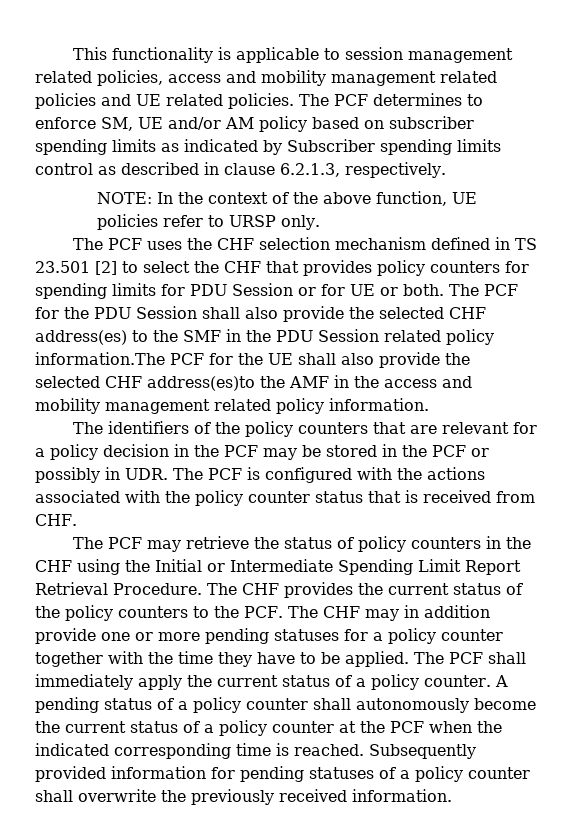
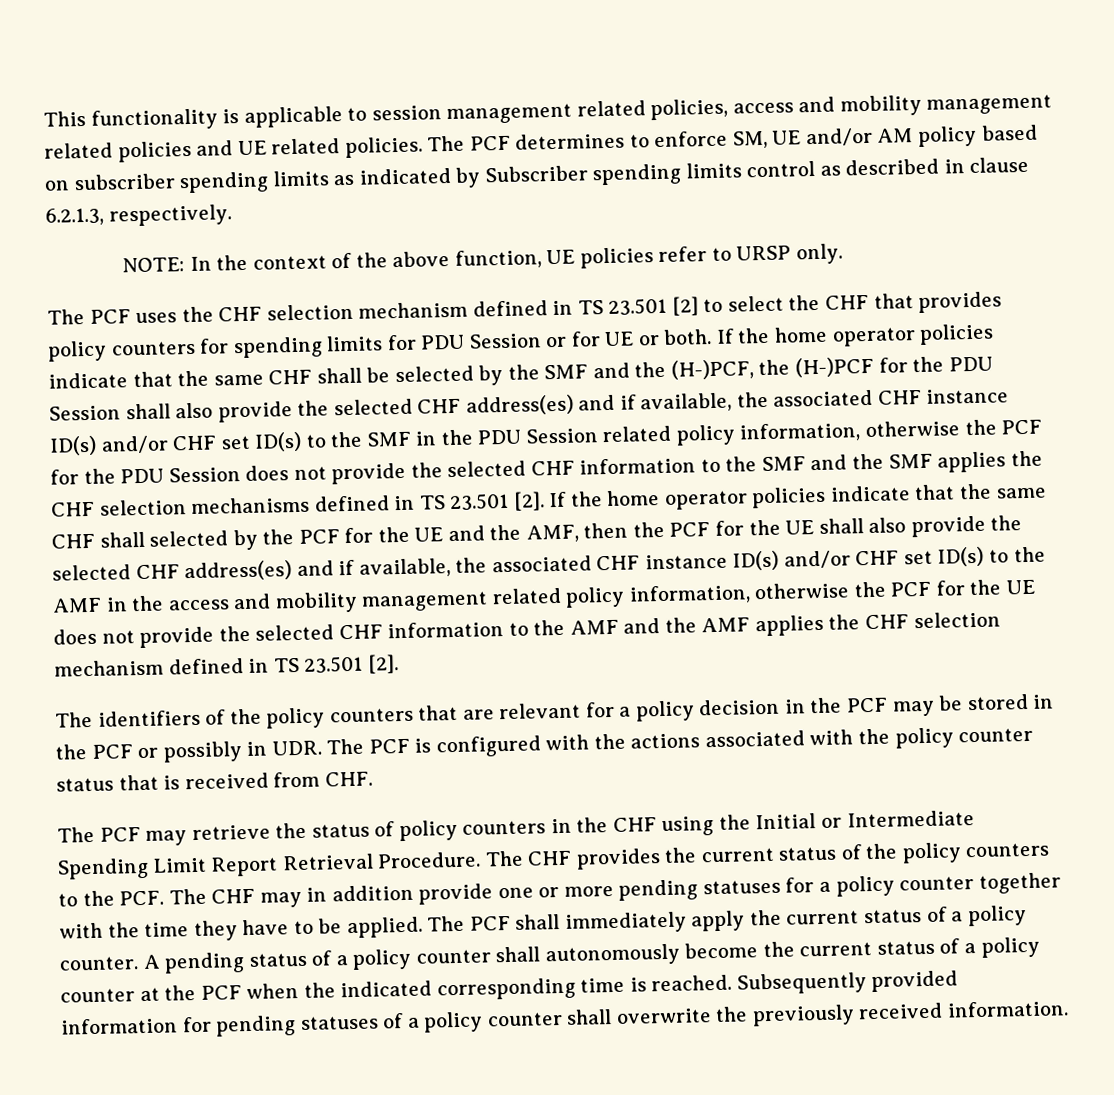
[449,284,518,296] The PCF -> [715,323,995,347] [48,356,875,389] If the home operator policies indicate that the same CHF shall be selected by the SMF and the (H-)PCF, the (H-)PCF
(127, 337) none -> [578,388,1010,413] [49,431,303,456] and if available, the associated CHF instance ID(s) and/or CHF set ID(s)
[35,352,165,365] information.The -> [739,419,1043,443] [50,450,1043,485] [51,483,1047,517] [51,521,665,551] information, otherwise the PCF for the PDU Session does not provide the selected CHF information to the SMF and the SMF applies the CHF selection mechanisms defined in TS 23.501 [2]. If the home operator policies indicate that the same CHF shall selected by the PCF for the UE and the AMF, then the
[147,376,255,391] address(es)to -> [184,546,1010,582] address(es) and if available, the associated CHF instance ID(s) and/or CHF set ID(s) to
[329,398,429,411] information. -> [628,579,1036,605] [53,611,1001,649] [54,654,399,677] information, otherwise the PCF for the UE does not provide the selected CHF information to the AMF and the AMF applies the CHF selection mechanism defined in TS 23.501 [2].

